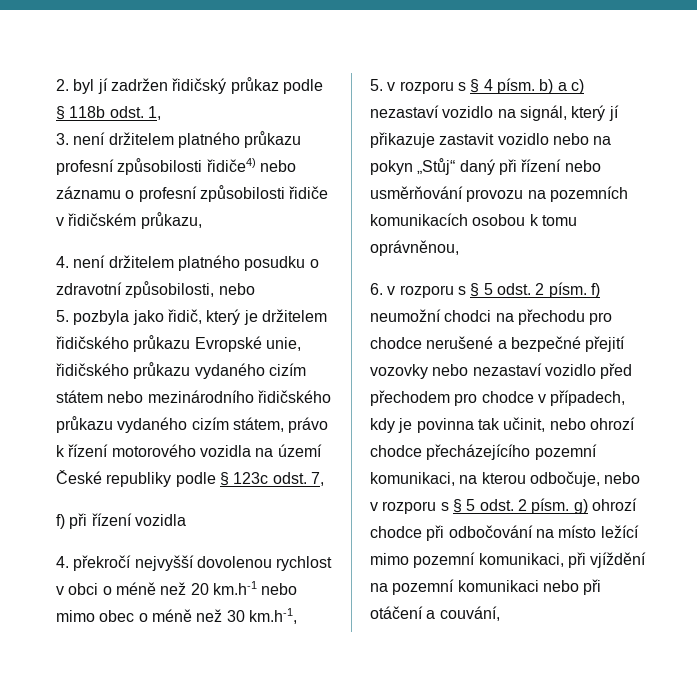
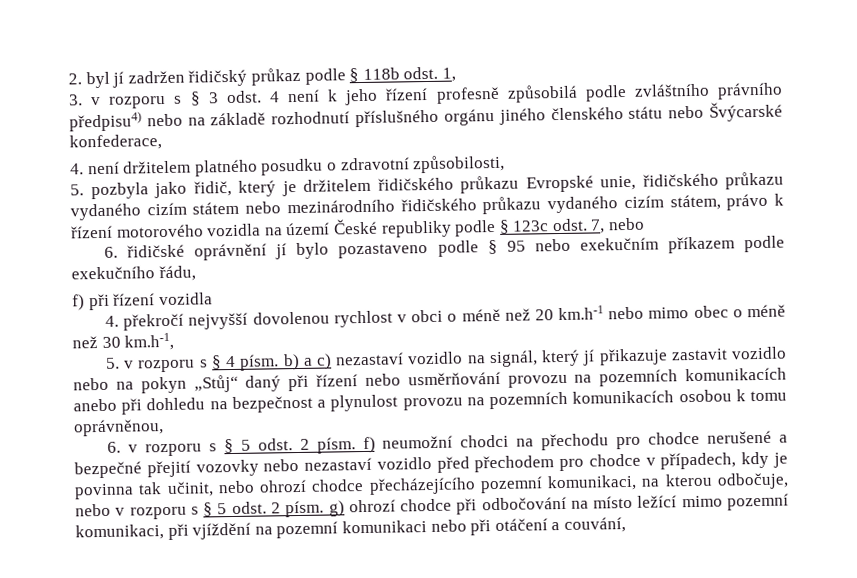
[73,131,302,148] [56,158,296,175] [56,185,329,202] [56,212,202,229] není držitelem platného průkazu profesní způsobilosti řidiče4) nebo záznamu o profesní způsobilosti řidiče v řidičském průkazu, -> [91,82,783,109] [69,101,784,132] [69,134,162,151] v rozporu s § 3 odst. 4 není k jeho řízení profesně způsobilá podle zvláštního právního předpisu4) nebo na základě rozhodnutí příslušného orgánu jiného členského státu nebo Švýcarské konfederace,
[218,283,255,295] nebo -> (506, 164) none
(324, 479) none -> [608,217,646,231] [104,235,785,261] [71,265,196,282] nebo // 6. řidičské oprávnění jí bylo pozastaveno podle § 95 nebo exekučním příkazem podle exekučního řádu,
(468, 219) none -> [73,390,675,415] anebo při dohledu na bezpečnost a plynulost provozu na pozemních komunikacích

